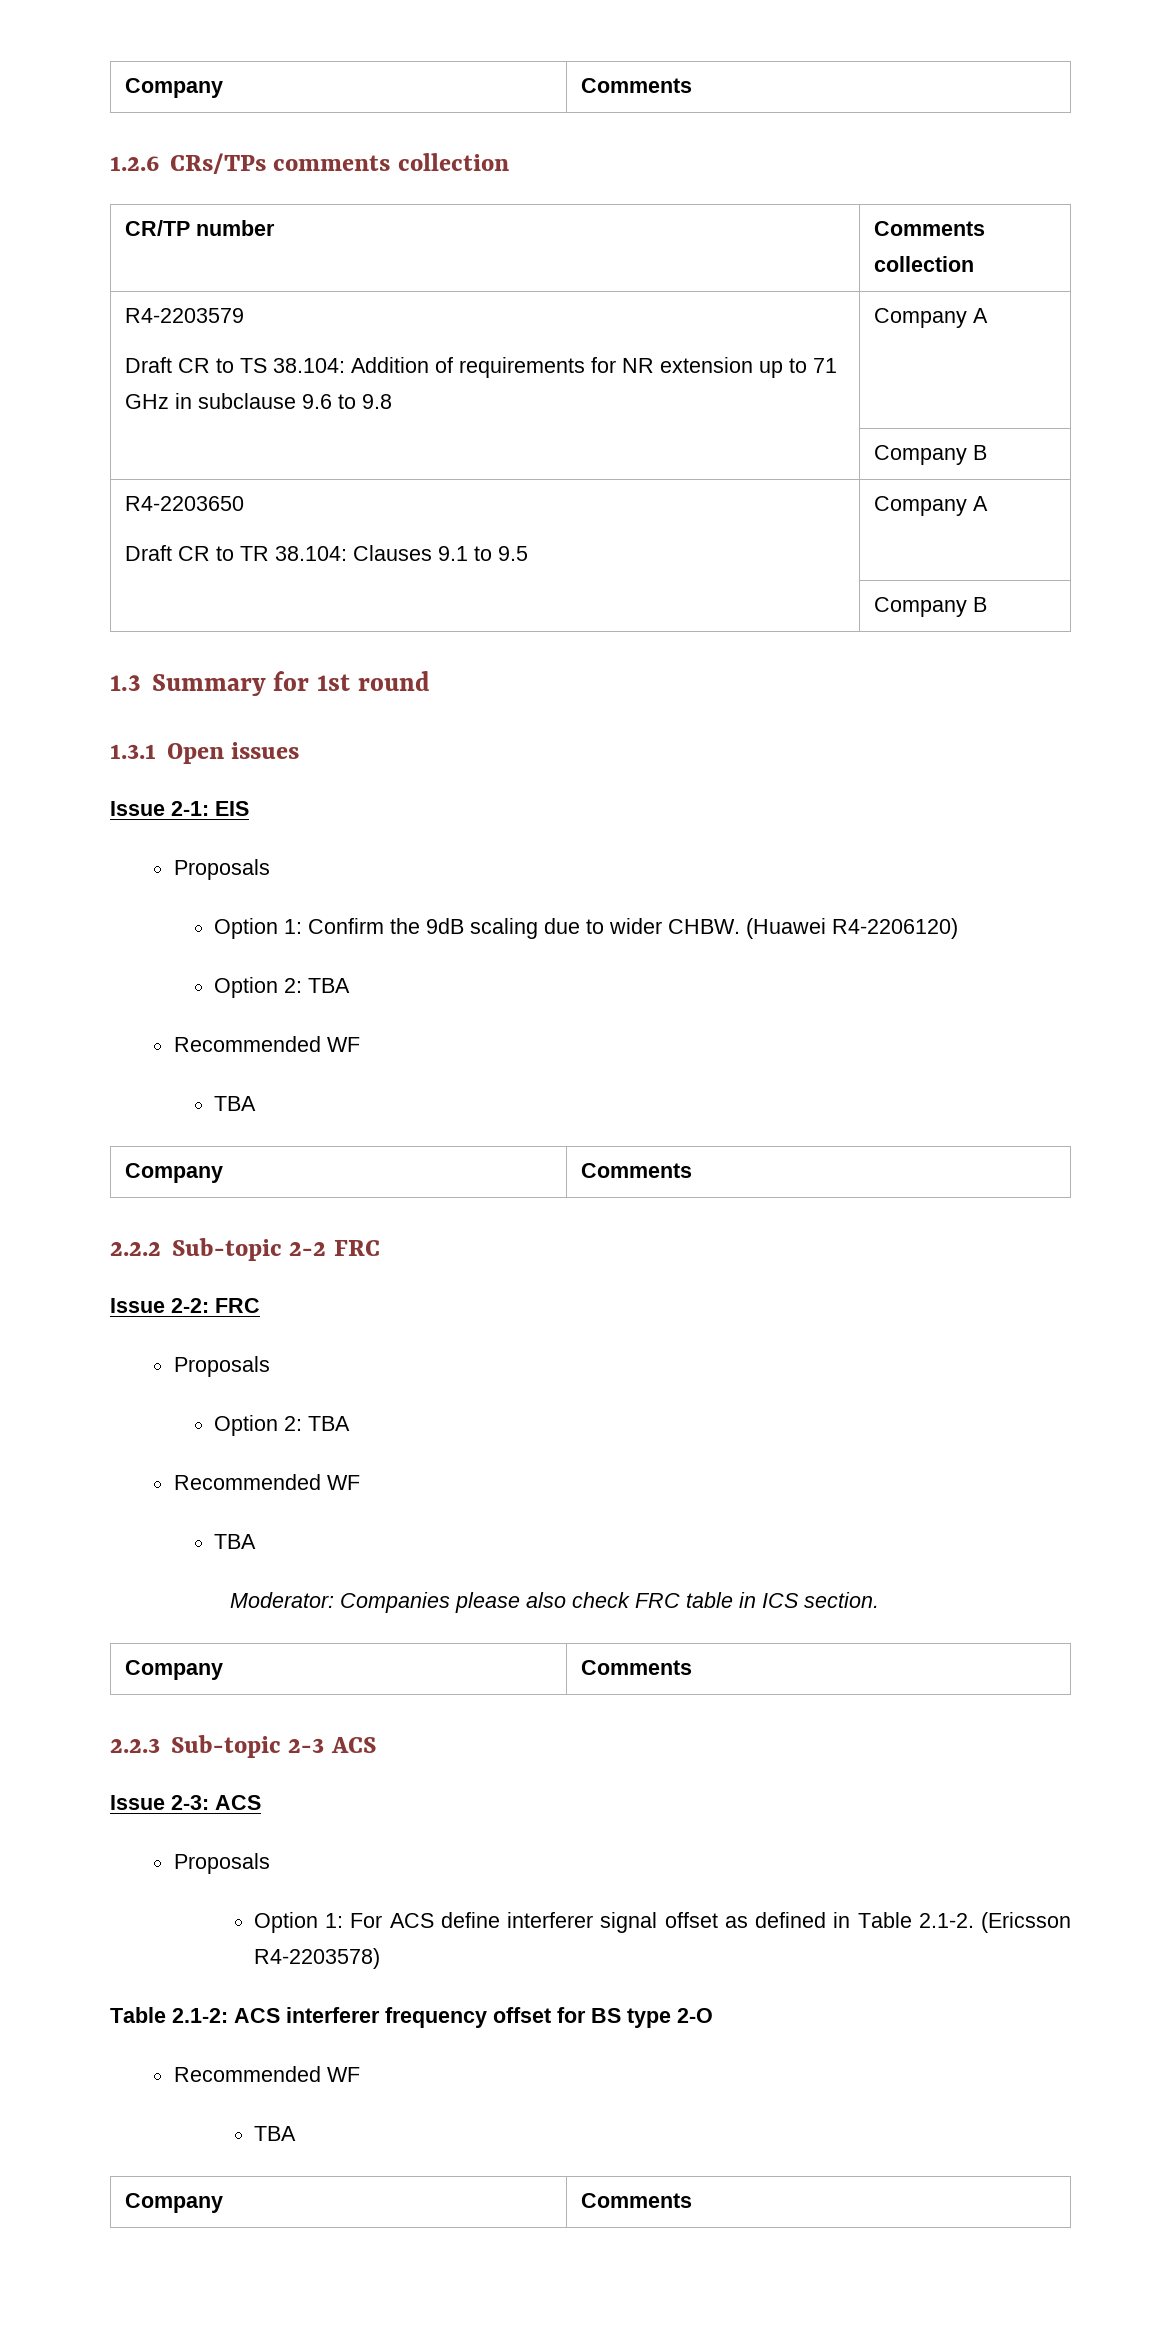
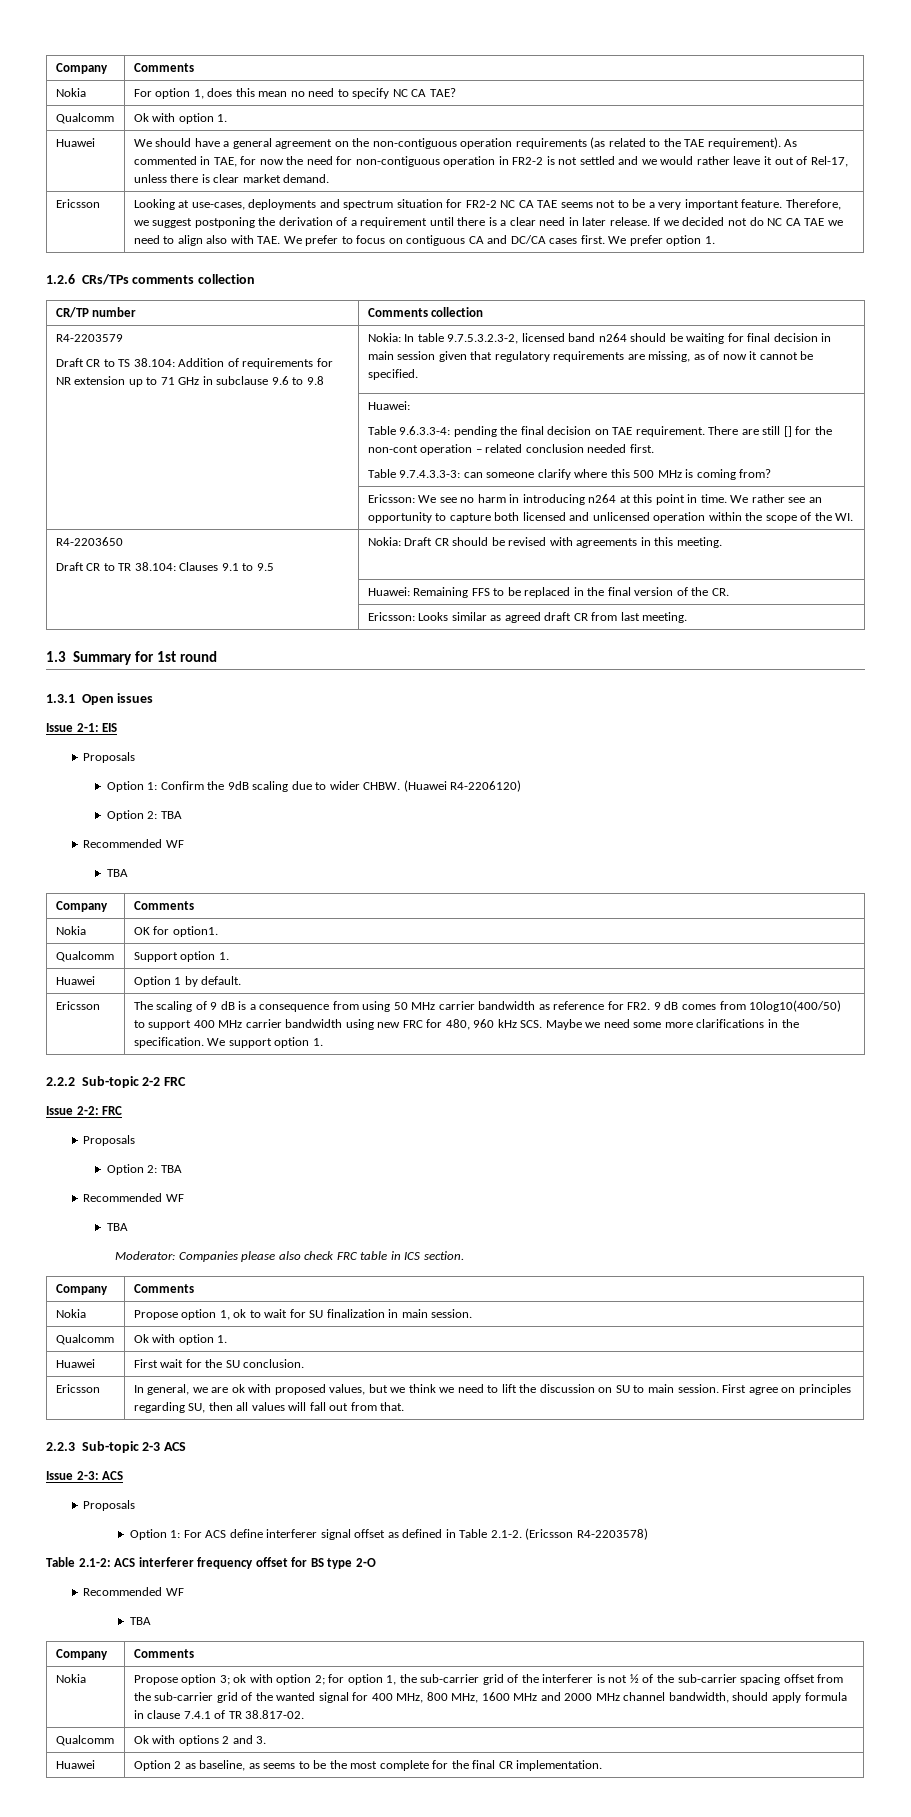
[124,78,223,98] [580,78,692,93] Company | Comments -> [55,63,108,74] [133,63,194,72] [55,88,86,97] [133,88,456,99] [55,113,114,124] [133,113,228,124] [55,138,95,147] [133,137,798,149] [133,156,848,167] [133,174,330,183] [55,199,100,208] [133,199,841,210] [133,217,843,228] [133,235,715,246] Company | Comments // Nokia | For option 1, does this mean no need to specify NC CA TAE? // Qualcomm | Ok with option 1. // Huawei | We should have a general agreement on the non-contiguous operation requirements (as related to the TAE requirement). As commented in TAE, for now the need for non-contiguous operation in FR2-2 is not settled and we would rather leave it out of Rel-17, unless there is clear market demand. // Ericsson | Looking at use-cases, deployments and spectrum situation for FR2-2 NC CA TAE seems not to be a very important feature. Therefore, we suggest postponing the derivation of a requirement until there is a clear need in later release. If we decided not do NC CA TAE we need to align also with TAE. We prefer to focus on contiguous CA and DC/CA cases first. We prefer option 1.
[873,308,988,328] [873,445,987,465] Company A // | Company B -> [367,333,832,344] [367,351,814,362] [367,369,418,380] [367,401,410,410] [367,426,832,437] [367,444,654,455] [367,469,772,480] [367,494,822,505] [367,512,854,523] Nokia: In table 9.7.5.3.2.3-2, licensed band n264 should be waiting for final decision in main session given that regulatory requirements are missing, as of now it cannot be specified. // | Huawei: // Table 9.6.3.3-4: pending the final decision on TAE requirement. There are still [] for the non-cont operation – related conclusion needed first. // Table 9.7.4.3.3-3: can someone clarify where this 500 MHz is coming from? // | Ericsson: We see no harm in introducing n264 at this point in time. We rather see an opportunity to capture both licensed and unlicensed operation within the scope of the WI.
[873,496,988,516] [873,597,987,617] Company A // | Company B -> [367,537,722,548] [367,587,729,598] [367,612,688,623] Nokia: Draft CR should be revised with agreements in this meeting. // | Huawei: Remaining FFS to be replaced in the final version of the CR. // | Ericsson: Looks similar as agreed draft CR from last meeting.
(692, 1170) none -> [55,926,86,935] [133,926,218,937] [55,951,114,962] [133,951,229,962] [55,976,95,985] [133,976,242,987] [55,1001,100,1010] [133,1000,842,1012] [133,1019,799,1030] [133,1037,323,1048] // Nokia | OK for option1. // Qualcomm | Support option 1. // Huawei | Option 1 by default. // Ericsson | The scaling of 9 dB is a consequence from using 50 MHz carrier bandwidth as reference for FR2. 9 dB comes from 10log10(400/50) to support 400 MHz carrier bandwidth using new FRC for 480, 960 kHz SCS. Maybe we need some more clarifications in the specification. We support option 1.
(692, 1667) none -> [55,1309,86,1318] [133,1309,473,1320] [55,1334,114,1345] [133,1334,228,1345] [55,1359,95,1368] [133,1359,305,1368] [55,1384,100,1393] [133,1384,851,1395] [133,1402,405,1413] // Nokia | Propose option 1, ok to wait for SU finalization in main session. // Qualcomm | Ok with option 1. // Huawei | First wait for the SU conclusion. // Ericsson | In general, we are ok with proposed values, but we think we need to lift the discussion on SU to main session. First agree on principles regarding SU, then all values will fall out from that.
(692, 2200) none -> [55,1674,86,1683] [133,1674,844,1685] [133,1692,847,1703] [133,1710,305,1719] [55,1735,114,1746] [133,1735,267,1746] [55,1760,95,1769] [133,1760,603,1771] // Nokia | Propose option 3; ok with option 2; for option 1, the sub-carrier grid of the interferer is not ½ of the sub-carrier spacing offset from the sub-carrier grid of the wanted signal for 400 MHz, 800 MHz, 1600 MHz and 2000 MHz channel bandwidth, should apply formula in clause 7.4.1 of TR 38.817-02. // Qualcomm | Ok with options 2 and 3. // Huawei | Option 2 as baseline, as seems to be the most complete for the final CR implementation.

